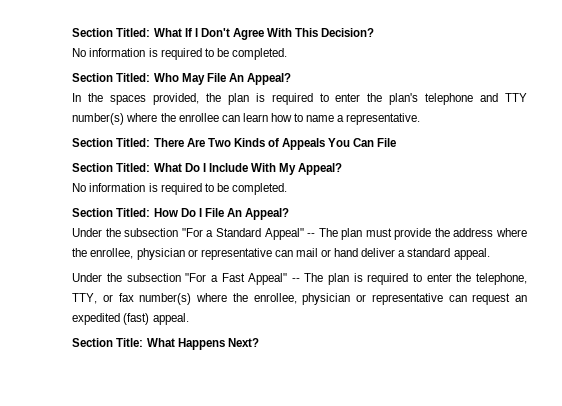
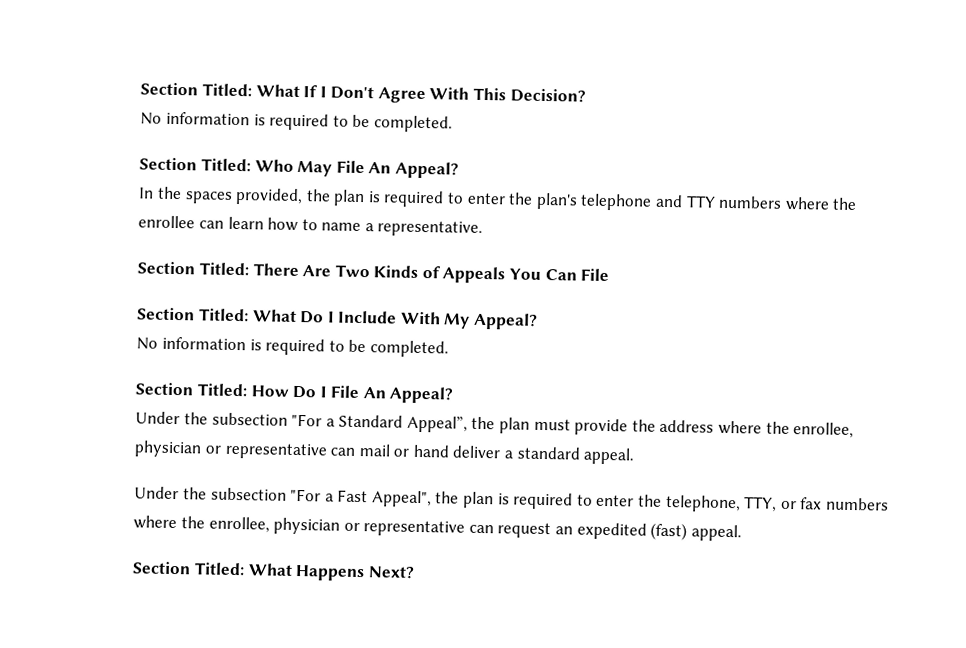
[72,113,125,125] number(s) -> [718,195,783,209] numbers
[264,228,338,240] Appeal" -- The -> [406,415,496,433] Appeal”, the
[248,273,324,285] Appeal" -- The -> [371,490,460,508] Appeal", the
[139,293,192,305] number(s) -> [825,497,889,511] numbers
[116,338,144,347] Title: -> [193,562,245,576] Titled:

